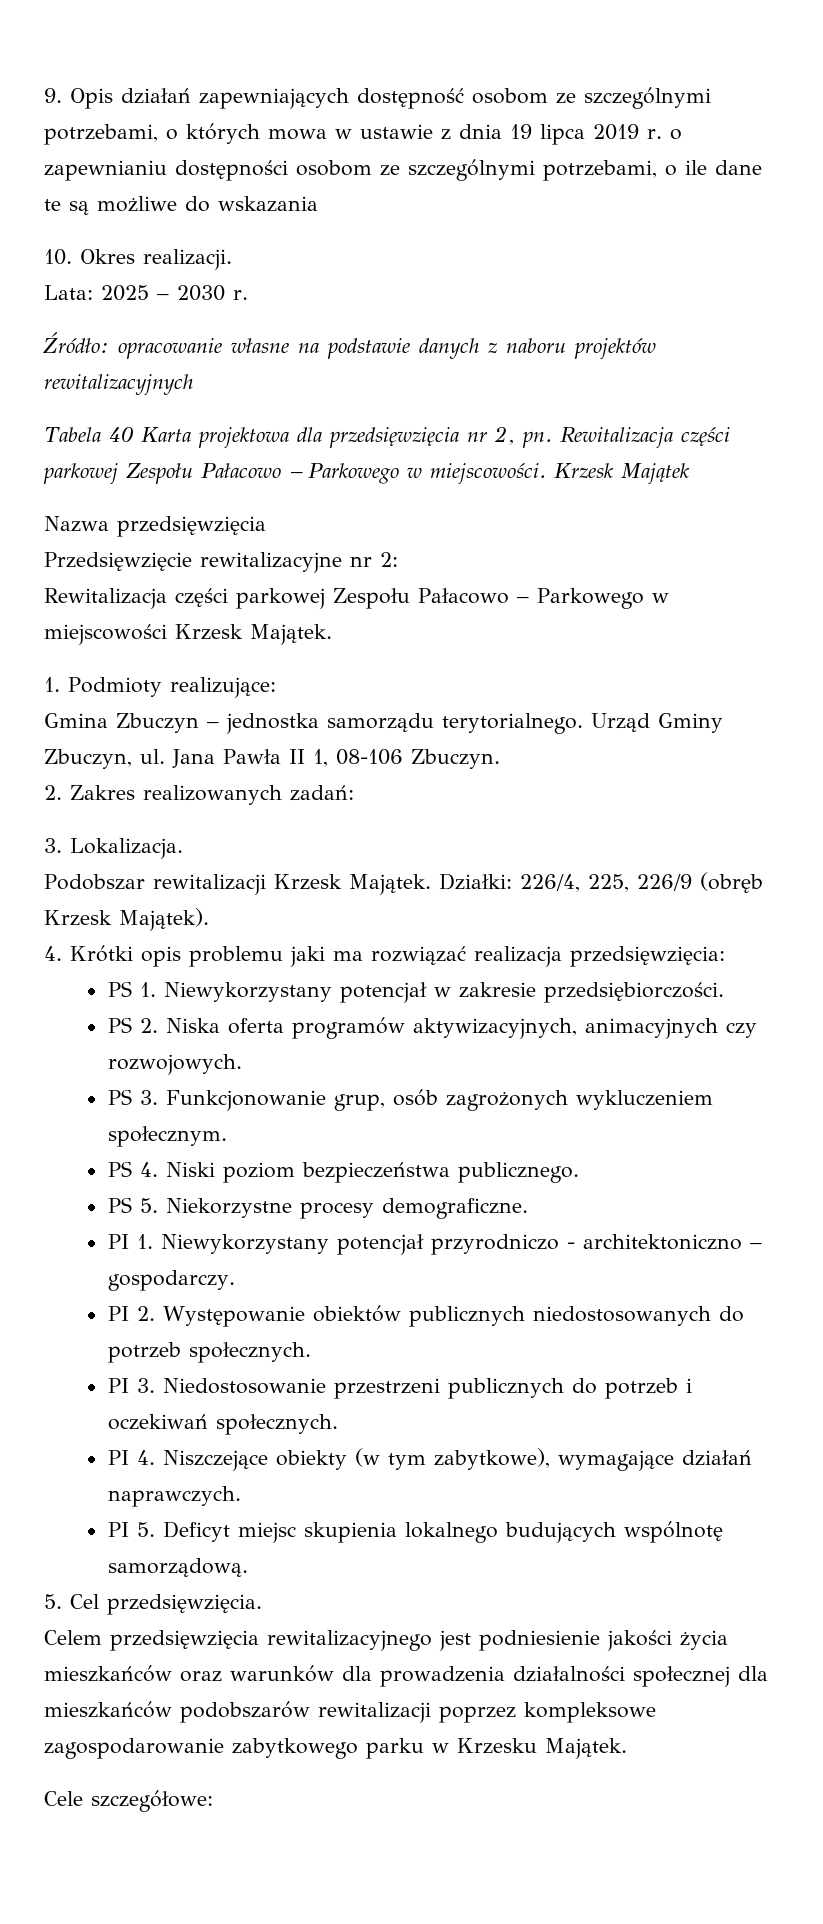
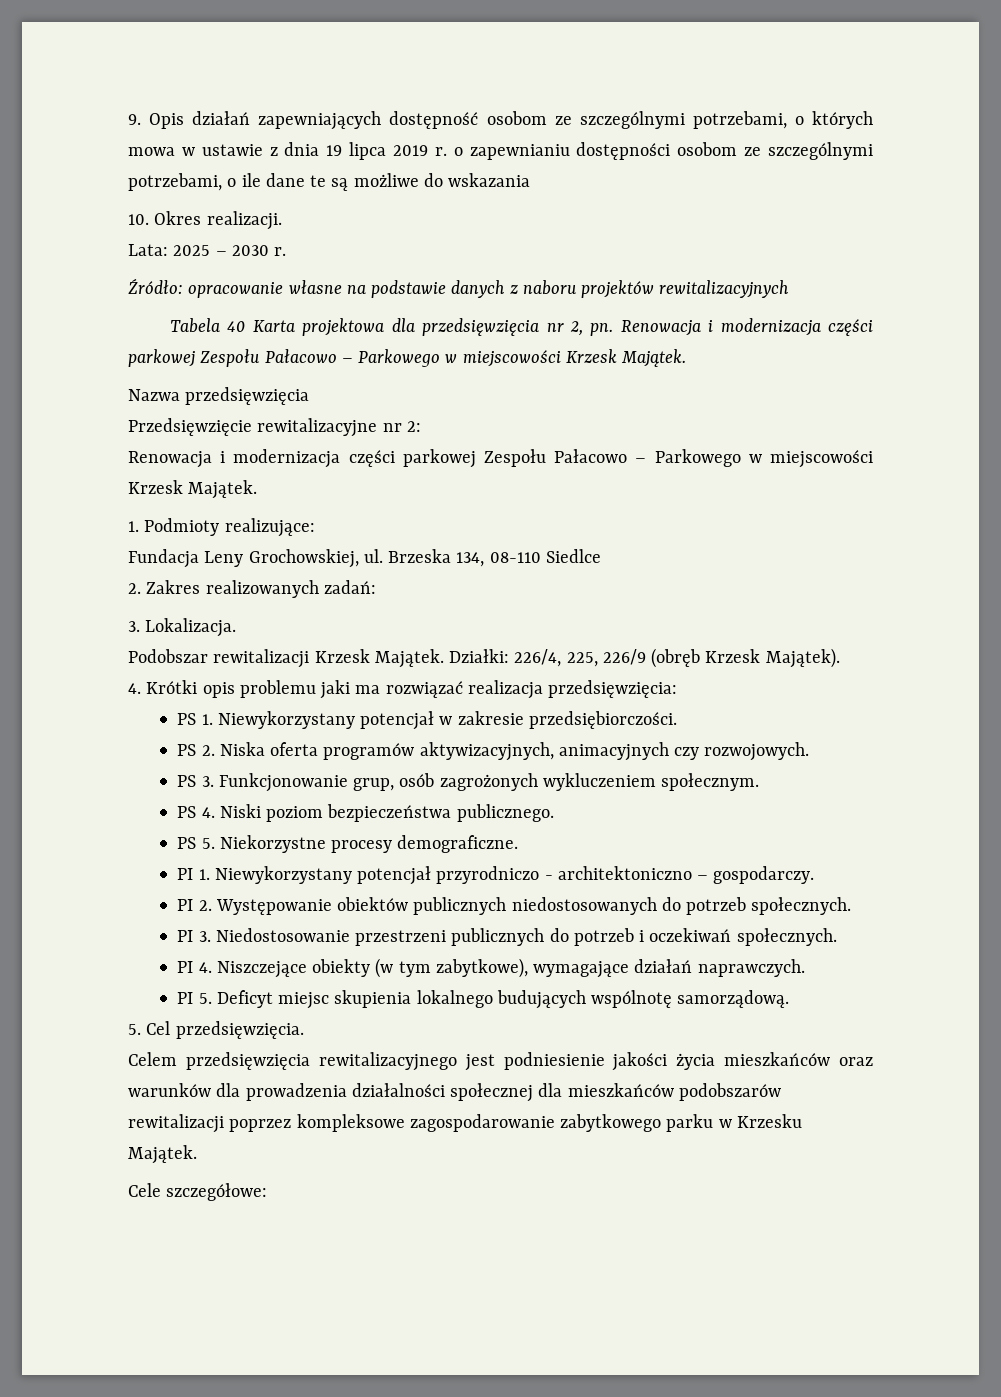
[559,427,730,448] [43,463,690,484] Rewitalizacja części parkowej Zespołu Pałacowo – Parkowego w miejscowości. Krzesk Majątek -> [620,318,873,336] [128,349,687,367] Renowacja i modernizacja części parkowej Zespołu Pałacowo – Parkowego w miejscowości Krzesk Majątek.
[44,588,167,609] Rewitalizacja -> [128,449,341,468] Renowacja i modernizacja
[44,713,723,734] [44,749,500,769] Gmina Zbuczyn – jednostka samorządu terytorialnego. Urząd Gminy Zbuczyn, ul. Jana Pawła II 1, 08-106 Zbuczyn. -> [128,549,601,568] Fundacja Leny Grochowskiej, ul. Brzeska 134, 08-110 Siedlce

